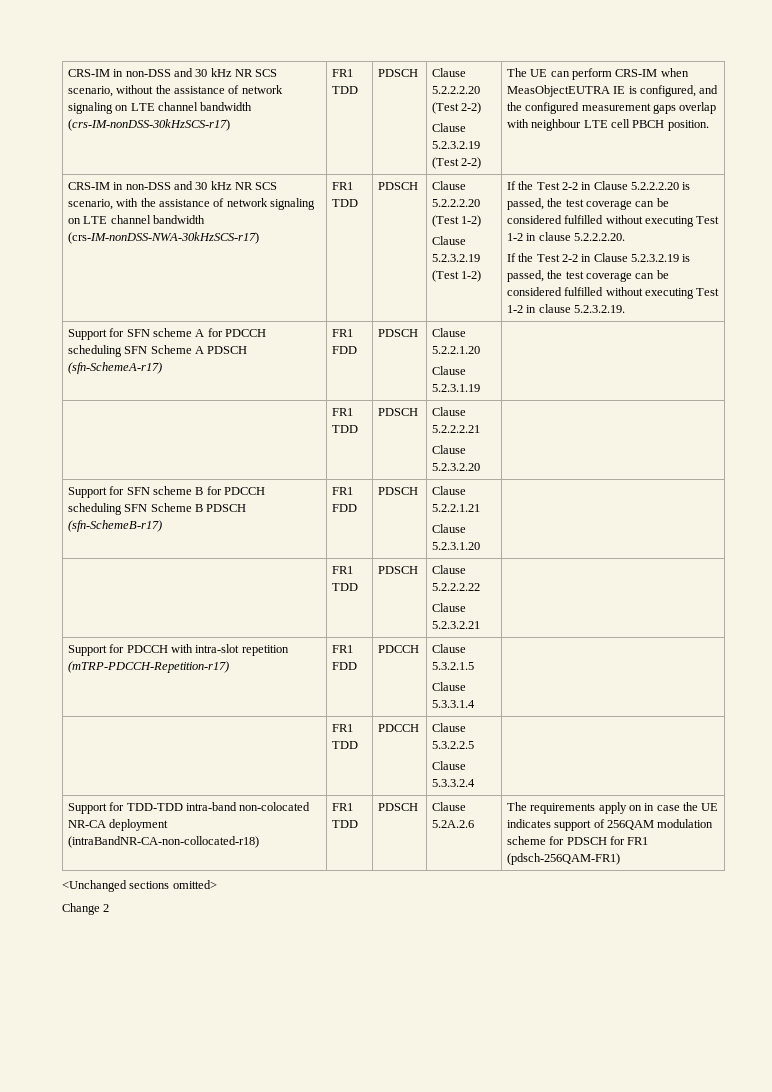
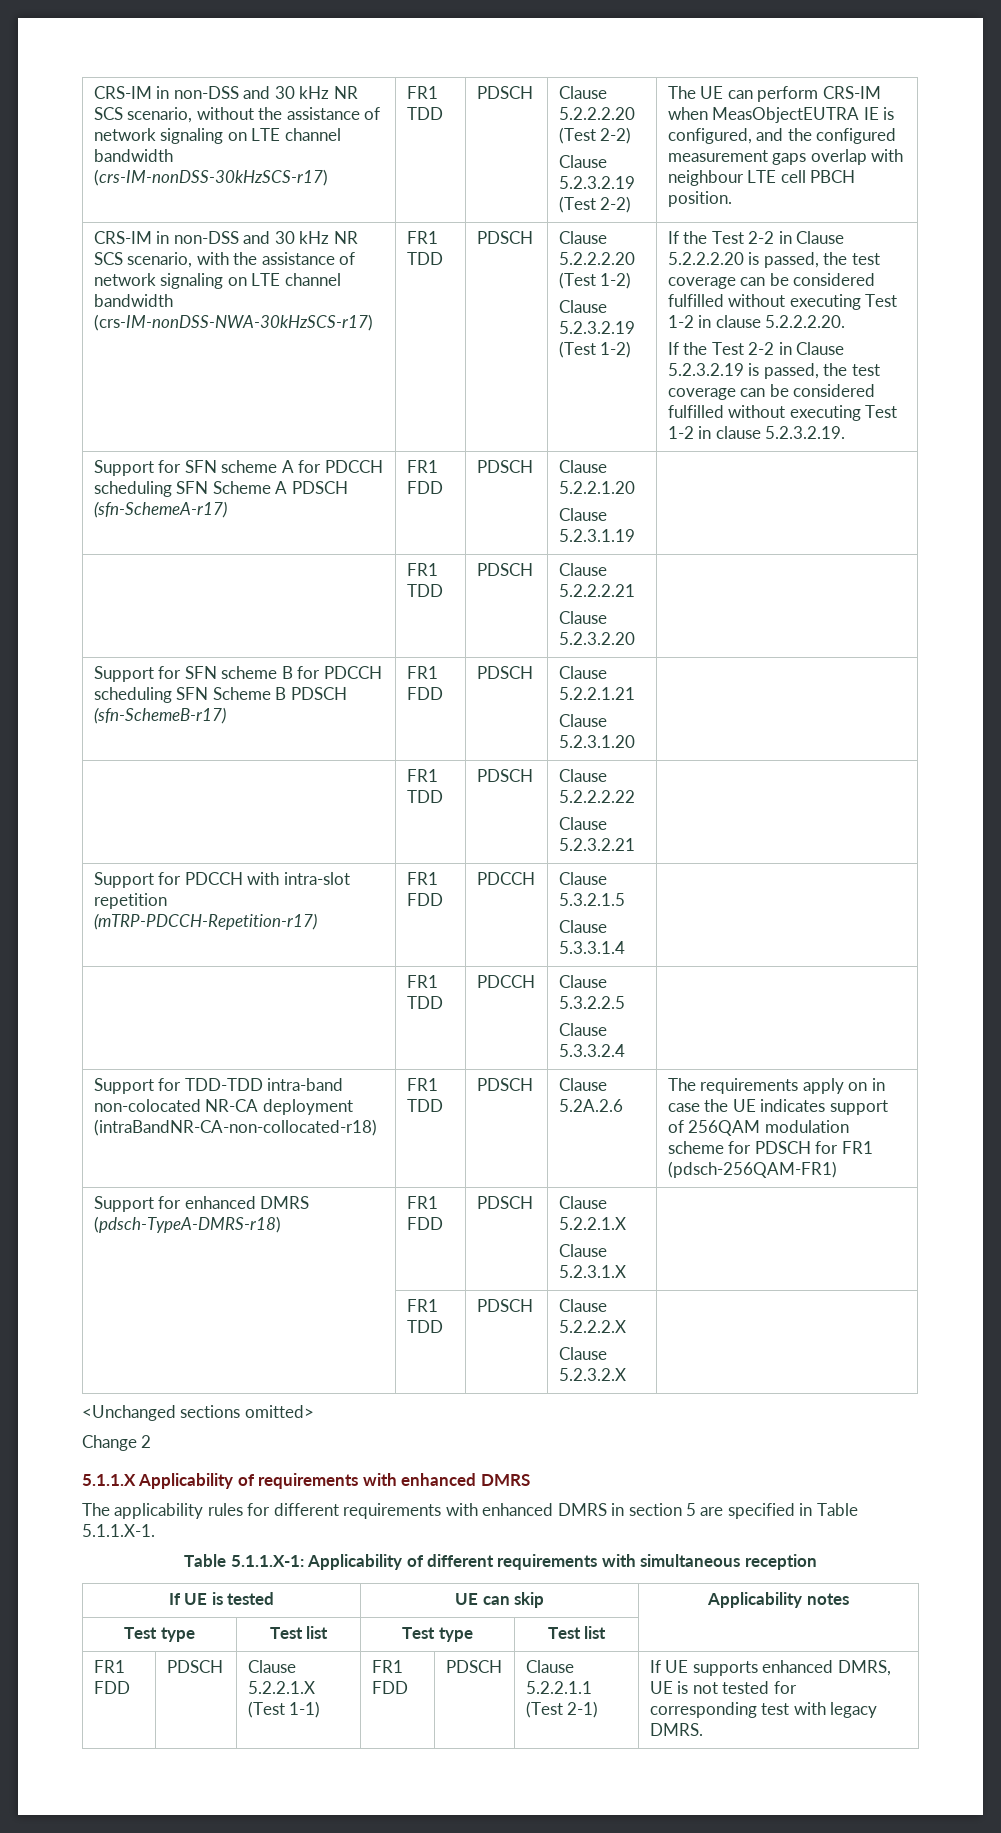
(620, 859) none -> [93,1196,310,1212] [93,1216,281,1233] [406,1196,438,1209] [406,1217,443,1230] [476,1196,533,1209] [558,1196,607,1209] [558,1217,626,1230] [558,1244,607,1257] [558,1265,626,1278] [406,1299,438,1312] [406,1320,443,1333] [476,1299,533,1312] [558,1299,607,1312] [558,1320,626,1333] [558,1347,607,1360] [558,1368,626,1381] // Support for enhanced DMRS (pdsch-TypeA-DMRS-r18) | FR1 FDD | PDSCH | Clause 5.2.2.1.X // Clause 5.2.3.1.X | // | FR1 TDD | PDSCH | Clause 5.2.2.2.X // Clause 5.2.3.2.X |
(110, 908) none -> [82,1473,530,1489] [82,1503,858,1519] [82,1524,155,1537] [184,1554,817,1570] [168,1592,275,1605] [455,1592,544,1608] [707,1592,849,1608] [124,1627,195,1642] [269,1626,329,1639] [402,1627,473,1642] [547,1626,607,1639] [93,1660,125,1673] [93,1681,130,1694] [166,1660,223,1673] [247,1660,296,1673] [247,1681,315,1694] [247,1701,321,1718] [371,1660,403,1673] [371,1681,408,1694] [445,1660,502,1673] [525,1660,574,1673] [525,1681,592,1694] [525,1701,599,1718] [649,1660,891,1676] [649,1681,797,1694] [649,1702,878,1718] [649,1723,703,1736] // 5.1.1.X Applicability of requirements with enhanced DMRS // The applicability rules for different requirements with enhanced DMRS in section 5 are specified in Table 5.1.1.X-1. // Table 5.1.1.X-1: Applicability of different requirements with simultaneous reception // If UE is tested | UE can skip | Applicability notes // Test type | Test list | Test type | Test list | // FR1 FDD | PDSCH | Clause 5.2.2.1.X (Test 1-1) | FR1 FDD | PDSCH | Clause 5.2.2.1.1 (Test 2-1) | If UE supports enhanced DMRS, UE is not tested for corresponding test with legacy DMRS.

